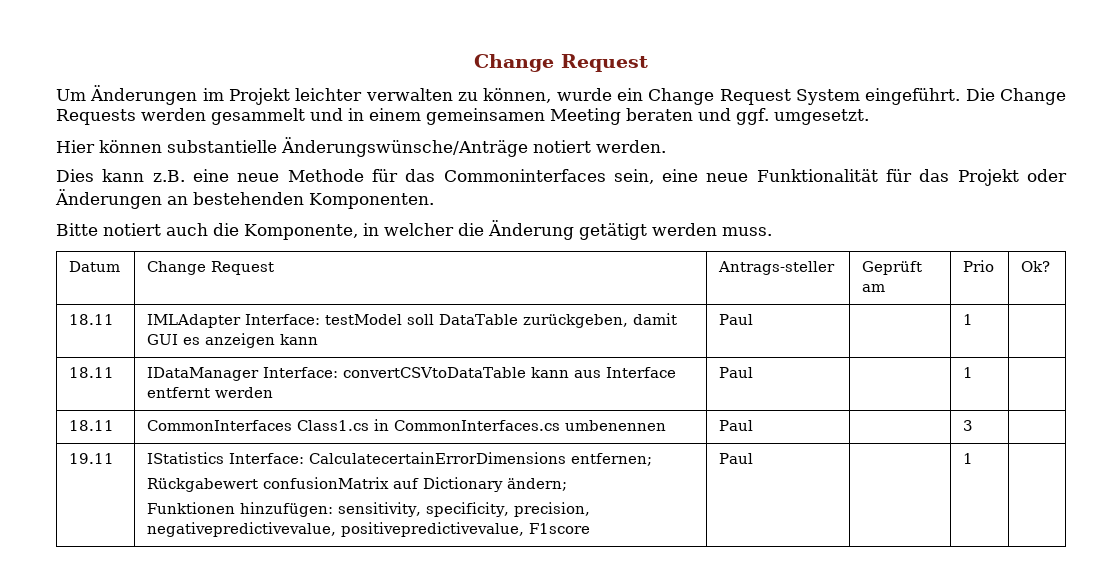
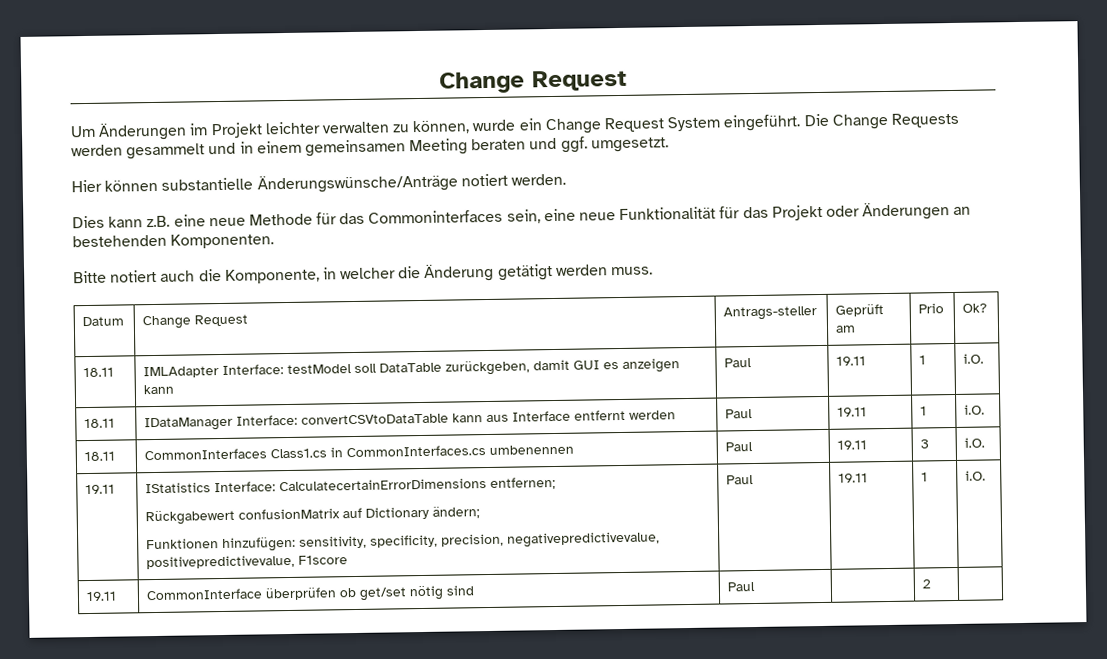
[963,314,974,325] | 1 | -> [836,356,867,366] [919,355,927,365] [963,353,985,364] 19.11 | 1 | i.O.
[963,367,974,378] | 1 | -> [837,407,868,417] [920,406,928,416] [964,404,986,415] 19.11 | 1 | i.O.
(754, 425) none -> [837,440,868,450] 19.11
(974, 425) none -> [964,437,986,448] i.O.
[963,453,974,464] | 1 -> [838,473,869,483] [921,472,929,482] [965,470,987,481] [86,591,118,602] [146,585,475,601] [727,581,756,592] [922,579,932,589] 19.11 | 1 | i.O. // 19.11 | CommonInterface überprüfen ob get/set nötig sind | Paul | | 2

